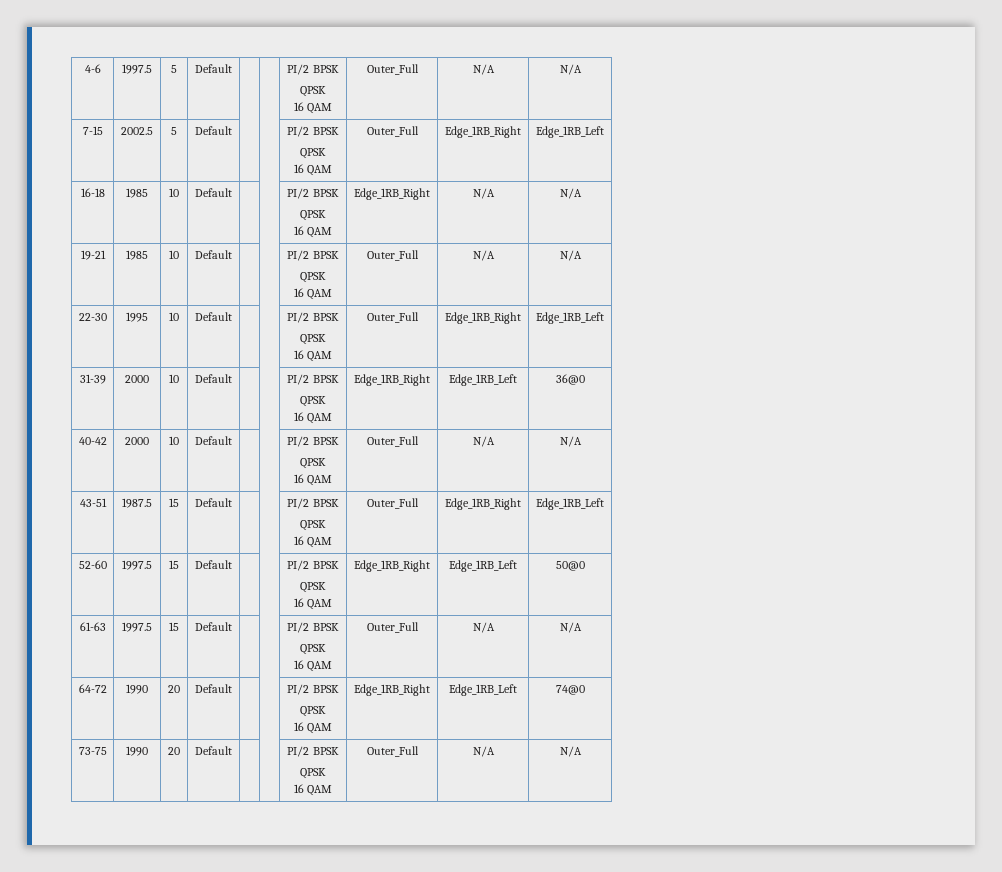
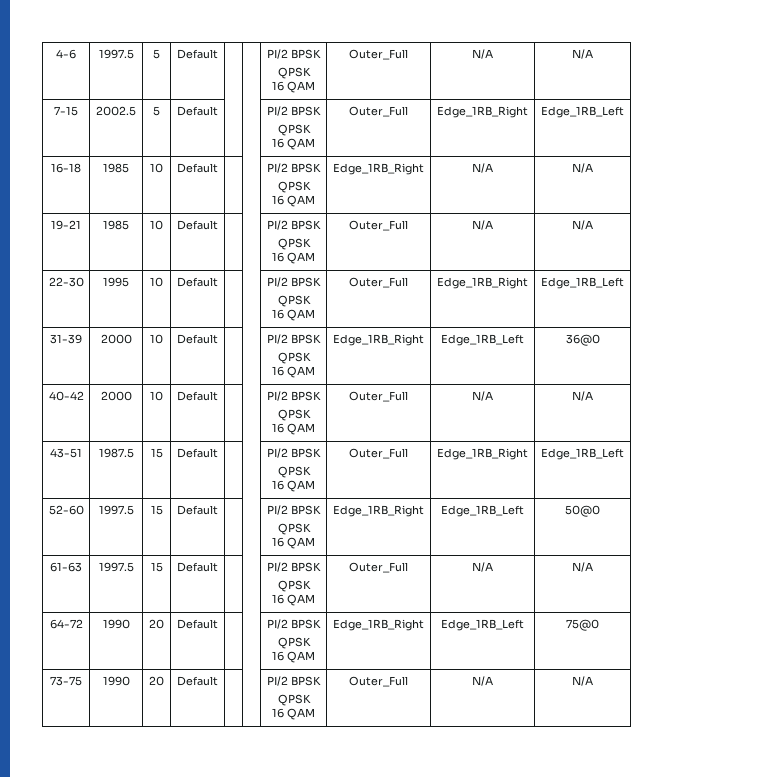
[555,685,585,695] 74@0 -> [566,619,599,631] 75@0

